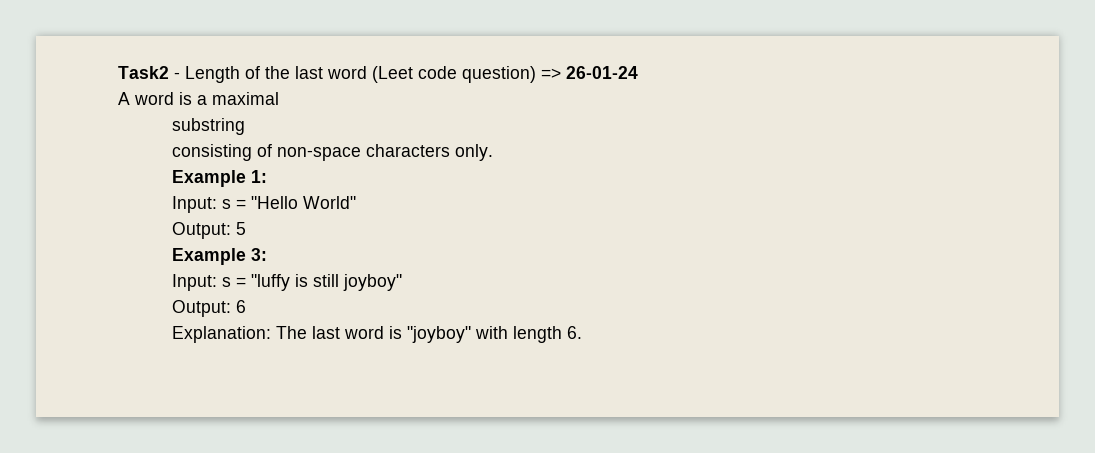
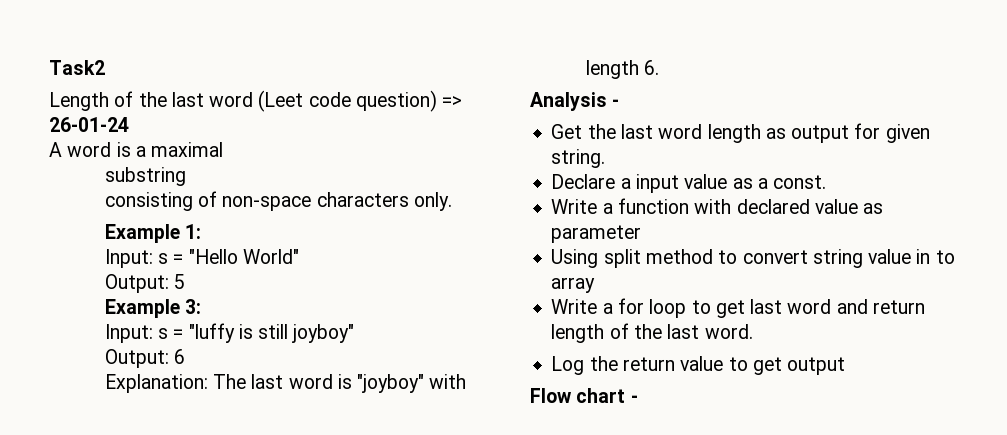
[174,72,180,79] - -> (105, 67) //
(583, 332) none -> [530,92,620,111] [551,123,930,143] [551,149,606,168] [551,174,827,193] [551,198,884,214] [551,225,642,243] [551,249,955,268] [551,277,596,293] [551,298,925,318] [551,323,753,343] [551,356,846,375] [530,388,638,403] // Analysis - // Get the last word length as output for given string. // Declare a input value as a const. // Write a function with declared value as parameter // Using split method to convert string value in to array // Write a for loop to get last word and return length of the last word. // Log the return value to get output // Flow chart -

